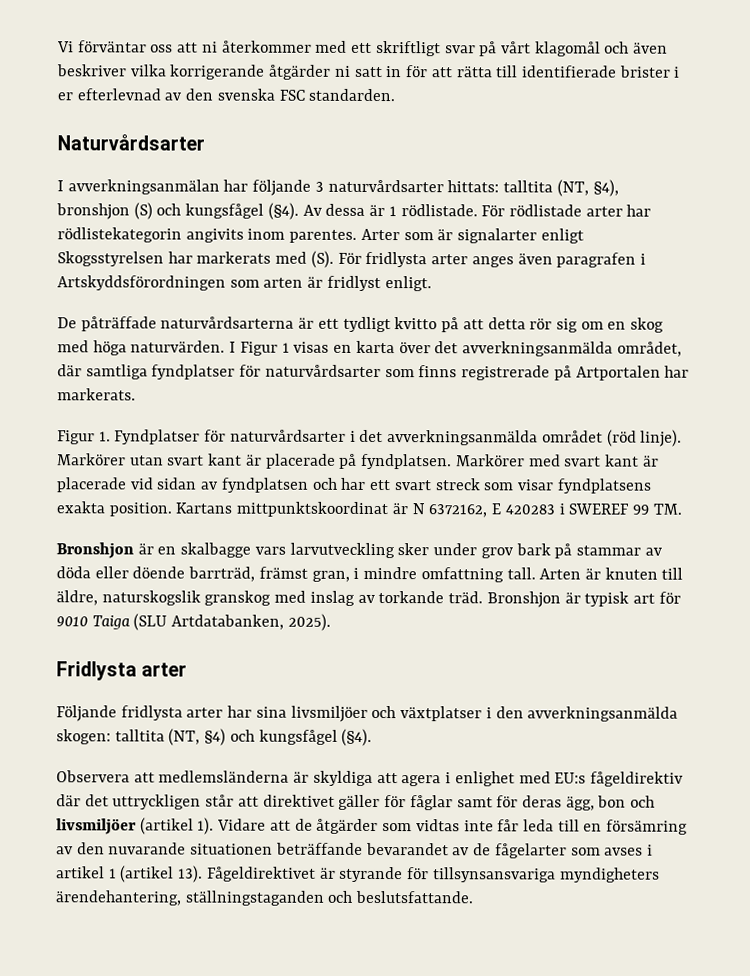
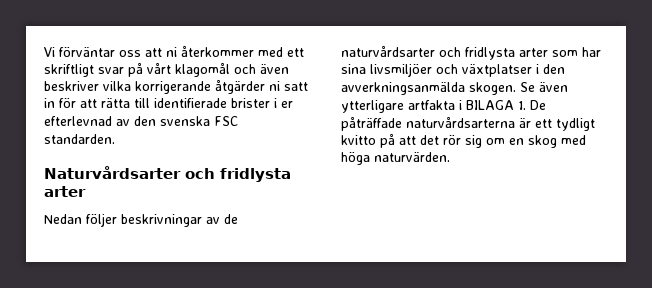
[57,179,619,197] [56,202,652,220] [57,227,584,244] [57,250,646,268] [57,275,432,292] // I avverkningsanmälan har följande 3 naturvårdsarter hittats: talltita (NT, §4), bronshjon (S) och kungsfågel (§4). Av dessa är 1 rödlistade. För rödlistade arter har rödlistekategorin angivits inom parentes. Arter som är signalarter enligt Skogsstyrelsen har markerats med (S). För fridlysta arter anges även paragrafen i Artskyddsförordningen som arten är fridlyst enligt. // -> [185,168,291,182] [44,186,86,197] [44,213,238,227] [341,45,601,60] [341,63,565,77] [341,82,568,95] [341,100,526,113] och fridlysta arter // Nedan följer beskrivningar av de naturvårdsarter och fridlysta arter som har sina livsmiljöer och växtplatser i den avverkningsanmälda skogen. Se även ytterligare artfakta i BILAGA 1.
[487,317,526,330] detta -> [420,135,439,145] det
[229,340,682,357] [57,364,690,381] [57,388,136,401] [57,429,683,447] [57,453,659,470] [56,477,652,494] [56,501,682,518] [56,542,662,559] [56,566,684,583] [56,590,681,608] [56,613,331,631] [56,661,188,681] [56,705,679,722] [56,728,373,746] [56,770,683,787] [56,794,656,811] [56,817,689,835] [56,842,653,859] [56,865,660,883] [55,890,475,906] I Figur 1 visas en karta över det avverkningsanmälda området, där samtliga fyndplatser för naturvårdsarter som finns registrerade på Artportalen har markerats. // Figur 1. Fyndplatser för naturvårdsarter i det avverkningsanmälda området (röd linje). Markörer utan svart kant är placerade på fyndplatsen. Markörer med svart kant är placerade vid sidan av fyndplatsen och har ett svart streck som visar fyndplatsens exakta position. Kartans mittpunktskoordinat är N 6372162, E 420283 i SWEREF 99 TM. // Bronshjon är en skalbagge vars larvutveckling sker under grov bark på stammar av döda eller döende barrträd, främst gran, i mindre omfattning tall. Arten är knuten till äldre, naturskogslik granskog med inslag av torkande träd. Bronshjon är typisk art för 9010 Taiga (SLU Artdatabanken, 2025). // Fridlysta arter // Följande fridlysta arter har sina livsmiljöer och växtplatser i den avverkningsanmälda skogen: talltita (NT, §4) och kungsfågel (§4). // Observera att medlemsländerna är skyldiga att agera i enlighet med EU:s fågeldirektiv där det uttryckligen står att direktivet gäller för fåglar samt för deras ägg, bon och livsmiljöer (artikel 1). Vidare att de åtgärder som vidtas inte får leda till en försämring av den nuvarande situationen beträffande bevarandet av de fågelarter som avses i artikel 1 (artikel 13). Fågeldirektivet är styrande för tillsynsansvariga myndigheters ärendehantering, ställningstaganden och beslutsfattande. -> (450, 157) none

